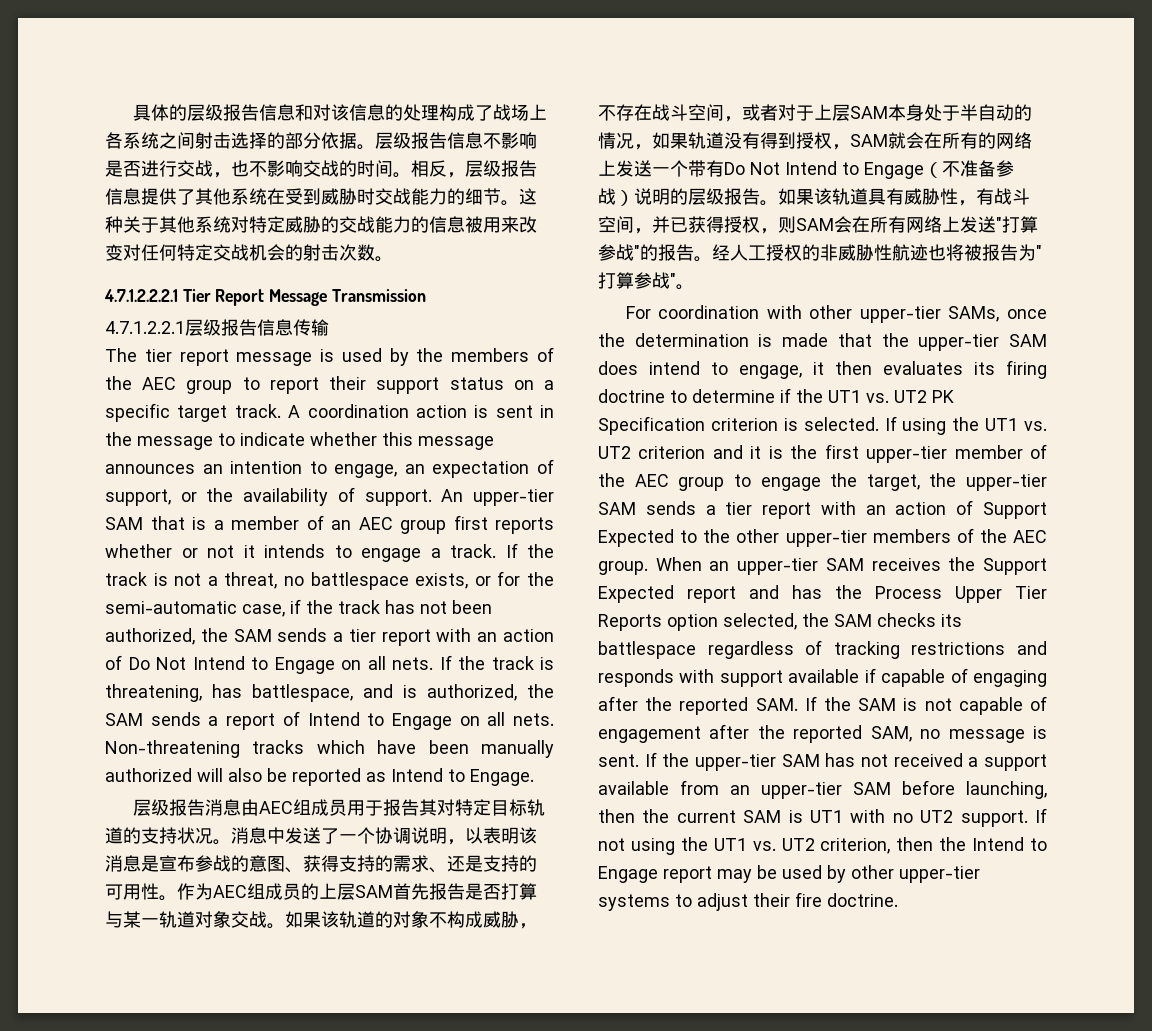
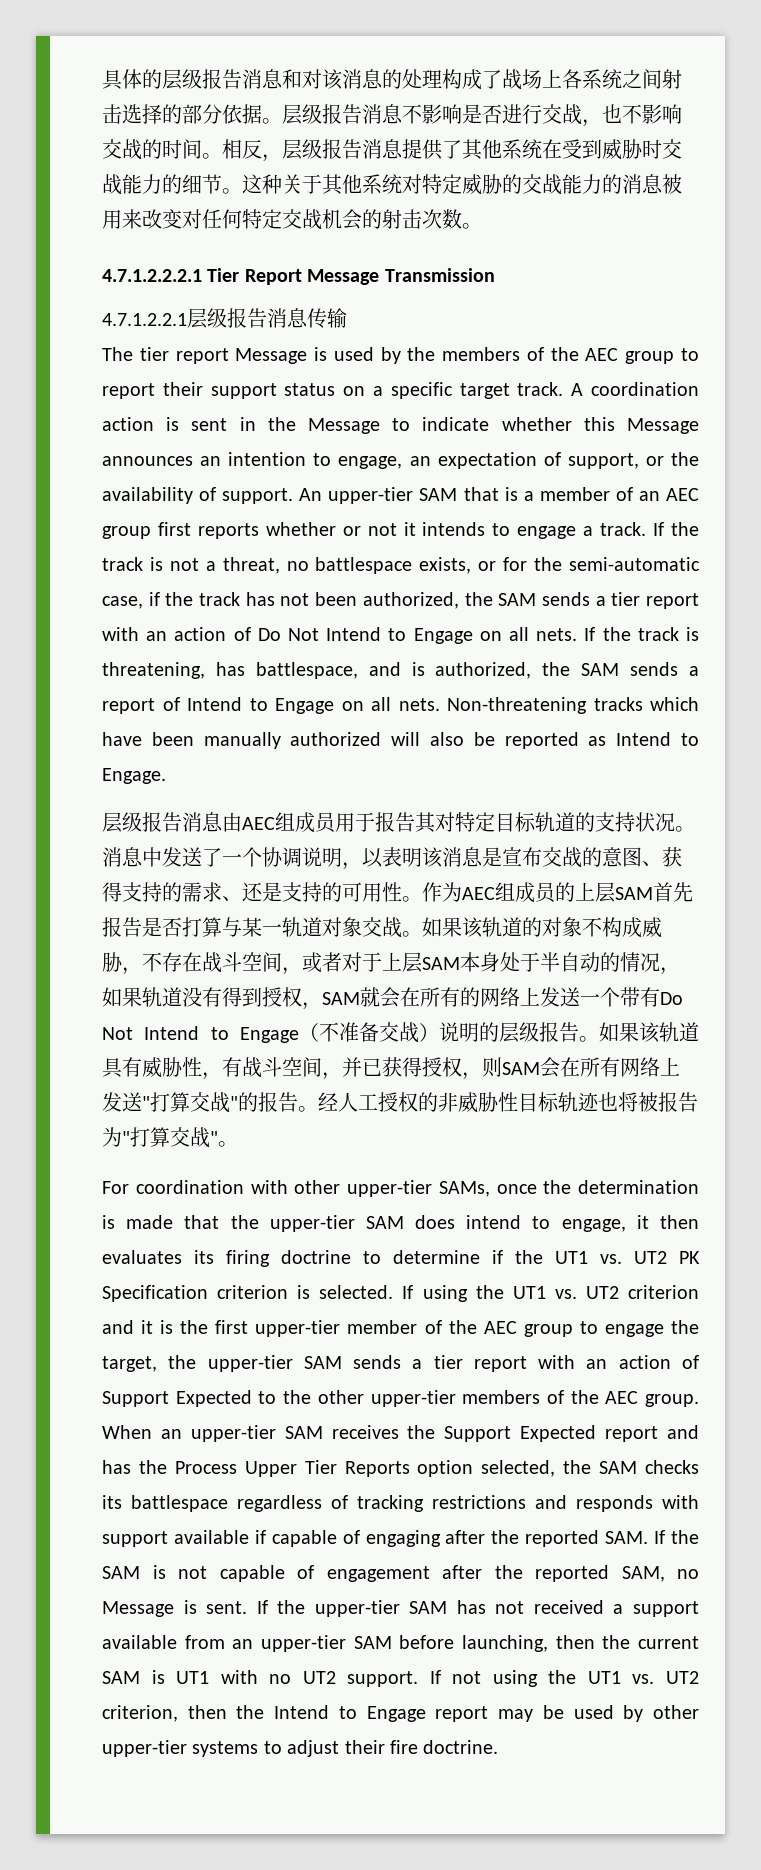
[258,104,277,121] 信 -> [242,69,262,89] 消
[348,104,367,121] 信 -> [342,69,362,89] 消
[447,132,465,149] 信 -> [362,104,382,124] 消
[105,188,123,205] 信 -> [362,139,382,159] 消
[429,216,447,233] 信 -> [622,174,642,194] 消
[257,319,275,336] 信 -> [267,308,287,328] 消
[236,352,313,366] message -> [235,348,308,364] Message
[137,436,213,450] message -> [308,418,380,434] Message
[418,436,494,450] message -> [627,418,699,434] Message
[195,855,213,872] 参 -> [542,847,562,867] 交
[996,160,1014,177] 参 -> [378,1022,399,1042] 交
[598,244,616,261] 参 -> [190,1092,210,1112] 交
[892,244,910,261] 航 -> [518,1092,578,1112] 目标轨
[634,272,652,289] 参 -> [170,1127,190,1147] 交
[948,729,1025,743] message -> [102,1601,174,1617] Message

